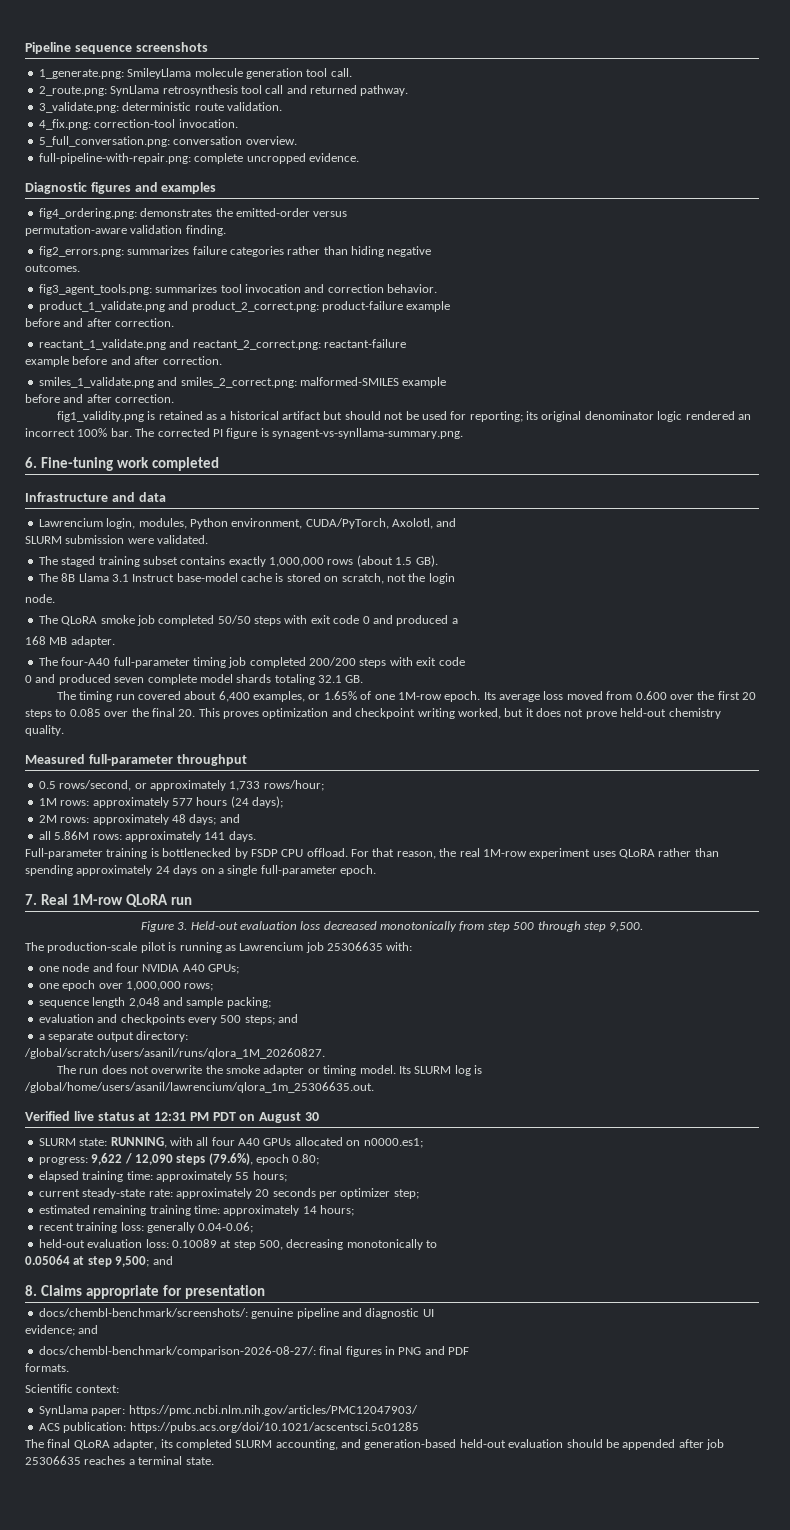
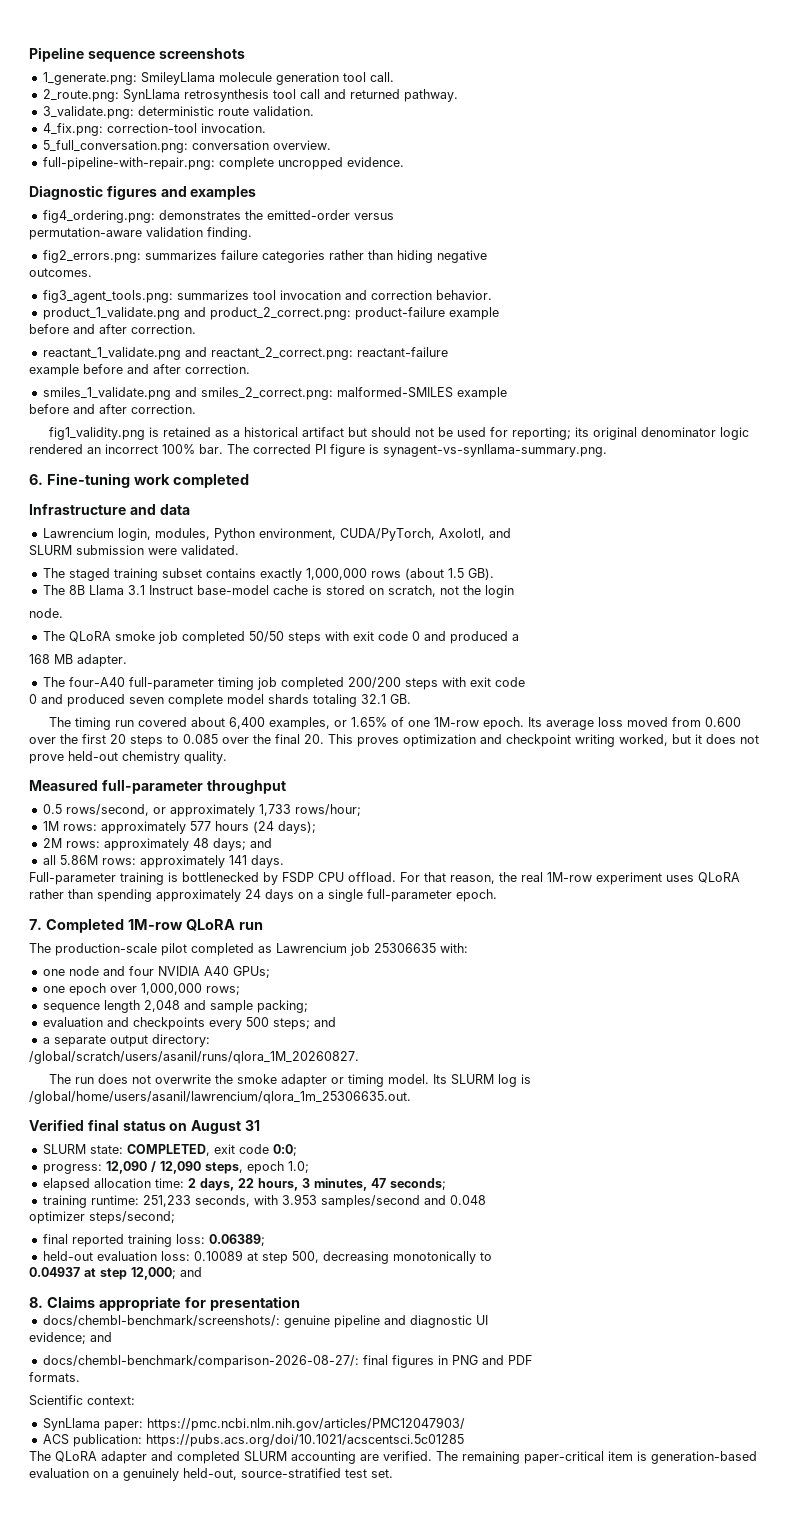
[40,894,68,905] Real -> [45,919,124,933] Completed
[140,921,644,932] // Figure 3. Held-out evaluation loss decreased monotonically from step 500 through step 9,500. -> (263, 926) none
[168,942,222,953] is running -> [191,943,254,956] completed
[73,1111,236,1121] live status at 12:31 PM PDT -> [87,1119,166,1131] final status
[305,1112,320,1121] 30 -> [244,1120,260,1131] 31
[110,1137,423,1148] RUNNING, with all four A40 GPUs allocated on n0000.es1; -> [126,1144,297,1156] COMPLETED, exit code 0:0;
[91,1153,123,1165] 9,622 -> [105,1161,147,1174] 12,090
[176,1153,320,1165] [38,1171,287,1182] [38,1188,419,1199] [38,1205,354,1216] [38,1222,254,1233] steps (79.6%), epoch 0.80; // elapsed training time: approximately 55 hours; // current steady-state rate: approximately 20 seconds per optimizer step; // estimated remaining training time: approximately 14 hours; // recent training loss: generally 0.04-0.06; -> [204,1161,309,1174] [42,1178,446,1191] [42,1194,486,1208] [29,1211,175,1224] [42,1234,265,1247] steps, epoch 1.0; // elapsed allocation time: 2 days, 22 hours, 3 minutes, 47 seconds; // training runtime: 251,233 seconds, with 3.953 samples/second and 0.048 // optimizer steps/second; // final reported training loss: 0.06389;
[25,1255,150,1267] 0.05064 at step 9,500; -> [29,1267,176,1280] 0.04937 at step 12,000;
[47,1439,724,1450] [25,1456,214,1465] final QLoRA adapter, its completed SLURM accounting, and generation-based held-out evaluation should be appended after job 25306635 reaches a terminal state. -> [55,1451,757,1464] [29,1468,393,1481] QLoRA adapter and completed SLURM accounting are verified. The remaining paper-critical item is generation-based evaluation on a genuinely held-out, source-stratified test set.

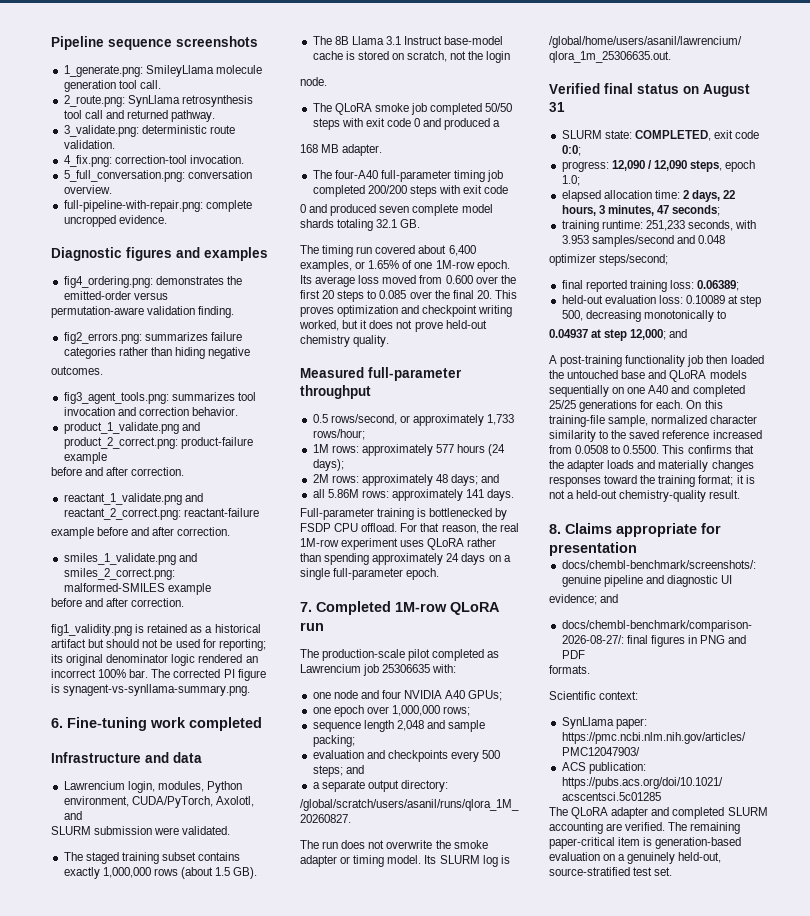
(202, 1272) none -> [549,355,764,367] [549,370,747,382] [549,385,745,397] [549,400,723,412] [549,415,758,427] [549,430,762,442] [549,445,754,454] [549,460,754,472] [549,475,755,487] [549,490,741,502] // A post-training functionality job then loaded the untouched base and QLoRA models sequentially on one A40 and completed 25/25 generations for each. On this training-file sample, normalized character similarity to the saved reference increased from 0.0508 to 0.5500. This confirms that the adapter loads and materially changes responses toward the training format; it is not a held-out chemistry-quality result.

